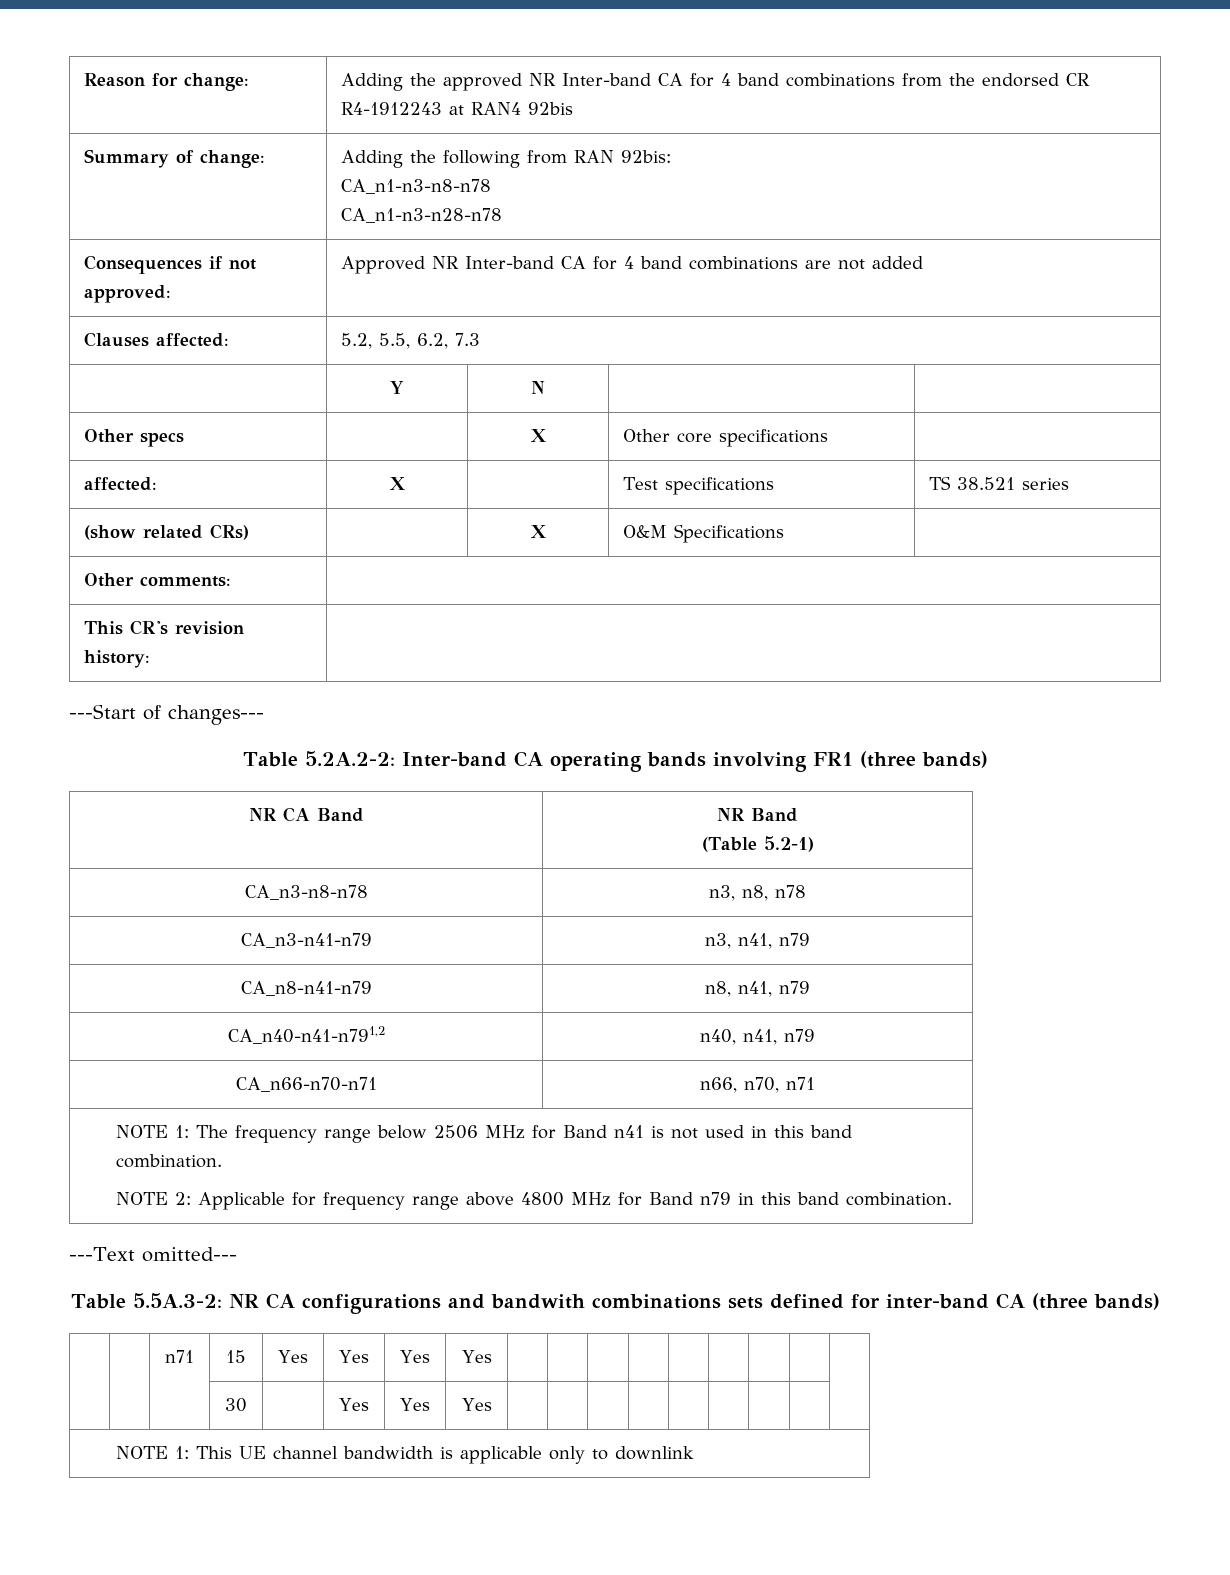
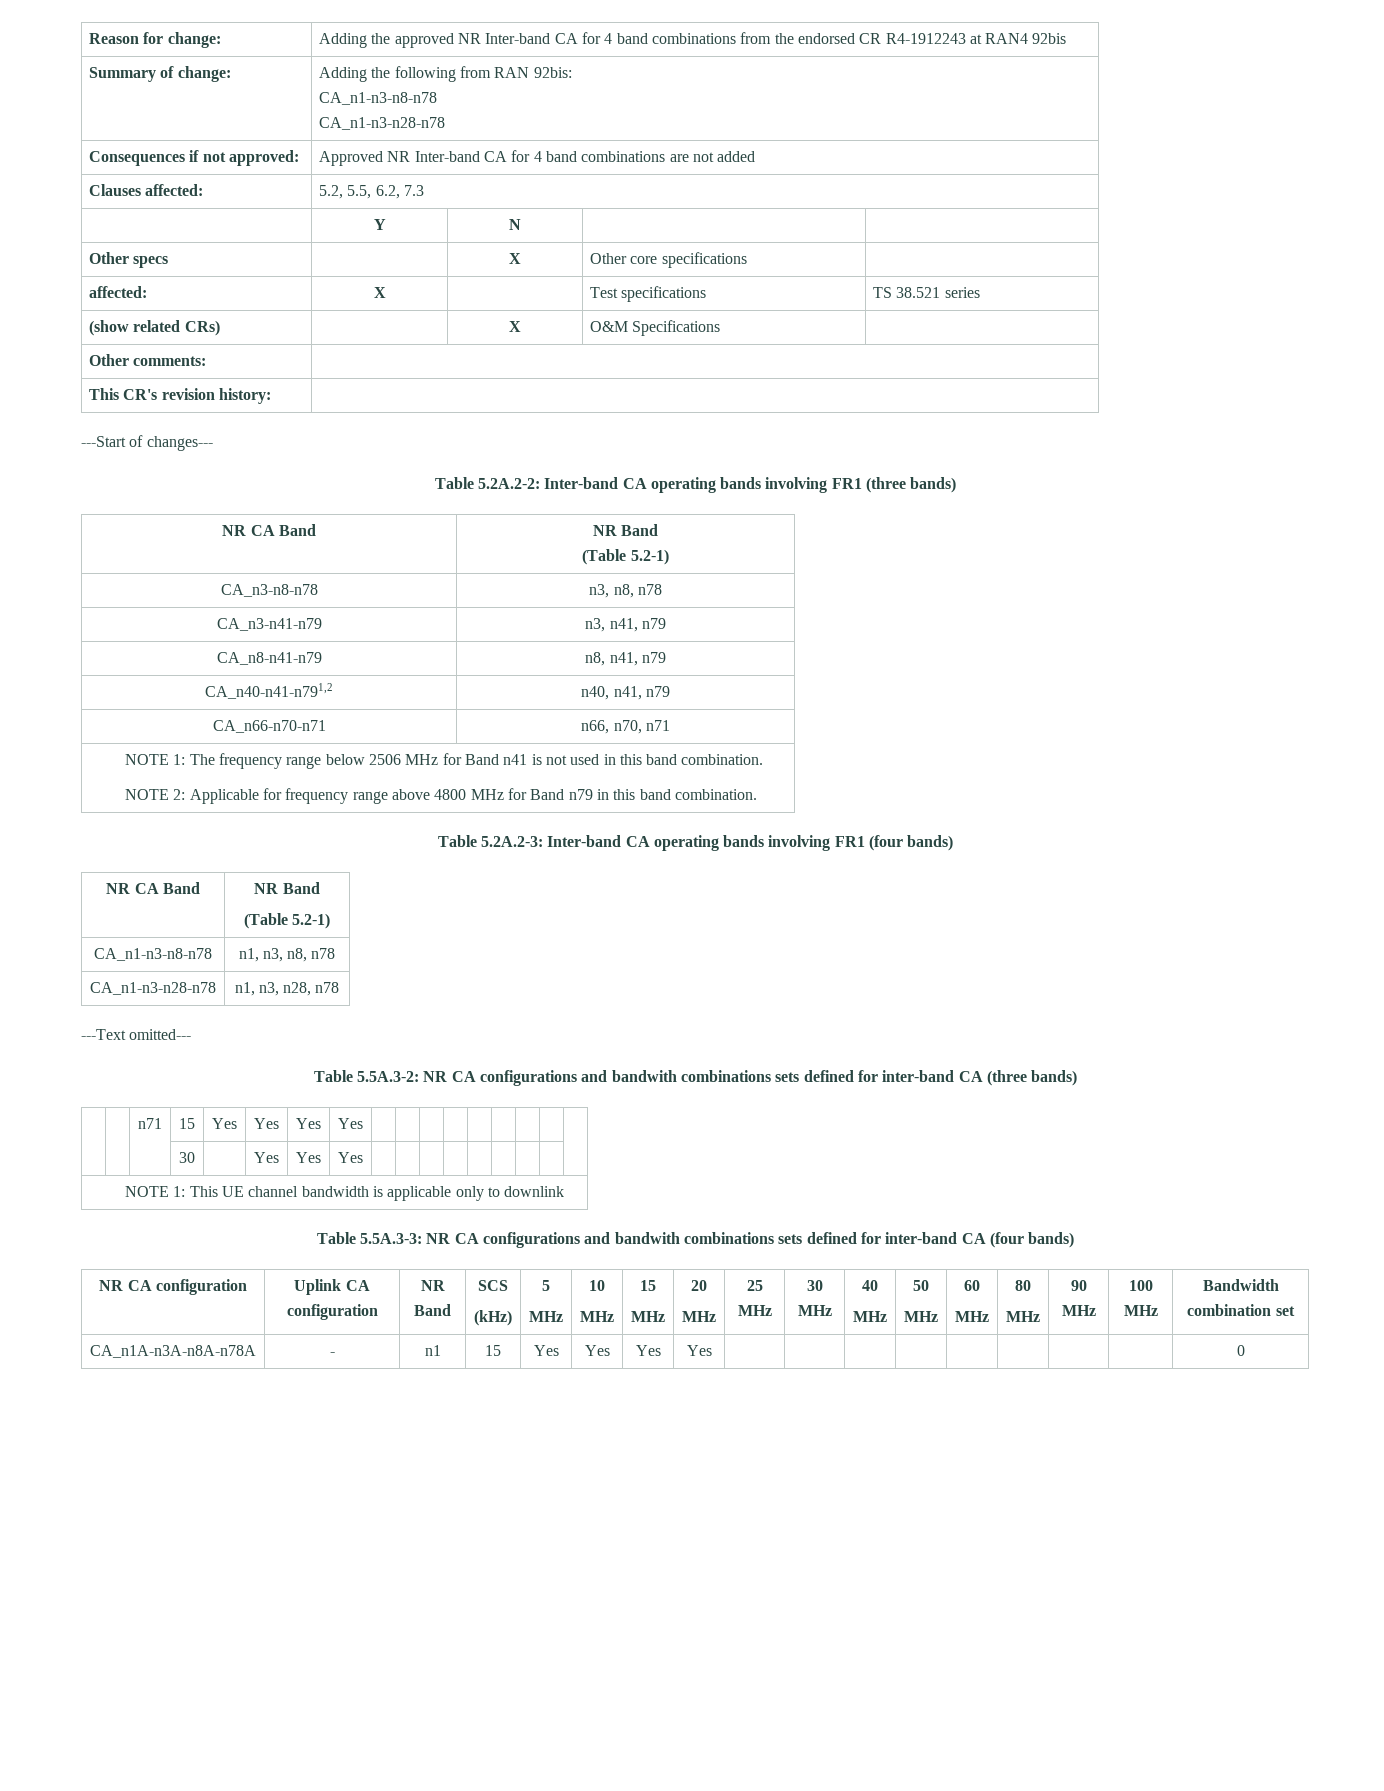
(953, 1199) none -> [437,835,954,851] [106,882,200,894] [254,882,320,894] [243,913,331,929] [94,948,212,961] [238,948,336,962] [90,982,216,995] [234,982,340,996] // Table 5.2A.2-3: Inter-band CA operating bands involving FR1 (four bands) // NR CA Band | NR Band // (Table 5.2-1) // CA_n1-n3-n8-n78 | n1, n3, n8, n78 // CA_n1-n3-n28-n78 | n1, n3, n28, n78
(695, 1453) none -> [316,1232,1075,1248] [99,1279,247,1295] [294,1279,370,1295] [286,1304,378,1320] [420,1280,445,1291] [414,1304,451,1316] [478,1280,508,1291] [474,1310,512,1326] [542,1280,550,1291] [529,1311,563,1322] [589,1280,605,1291] [580,1311,614,1322] [640,1280,656,1291] [631,1311,665,1322] [691,1280,707,1291] [682,1311,716,1322] [746,1280,763,1291] [737,1305,772,1316] [806,1280,823,1291] [797,1305,832,1316] [862,1280,878,1291] [853,1311,887,1322] [913,1280,929,1291] [904,1311,938,1322] [964,1280,980,1291] [955,1311,989,1322] [1015,1280,1031,1291] [1006,1311,1040,1322] [1070,1280,1087,1291] [1061,1305,1096,1316] [1128,1280,1153,1291] [1123,1305,1158,1316] [1202,1279,1279,1291] [1187,1304,1295,1316] [90,1345,256,1358] [329,1352,335,1356] [424,1345,441,1356] [485,1345,501,1356] [533,1345,559,1356] [584,1345,610,1356] [635,1345,661,1356] [686,1345,712,1356] [1236,1345,1245,1356] // Table 5.5A.3-3: NR CA configurations and bandwith combinations sets defined for inter-band CA (four bands) // NR CA configuration | Uplink CA configuration | NR Band | SCS // (kHz) | 5 // MHz | 10 // MHz | 15 // MHz | 20 // MHz | 25 MHz | 30 MHz | 40 // MHz | 50 // MHz | 60 // MHz | 80 // MHz | 90 MHz | 100 MHz | Bandwidth combination set // CA_n1A-n3A-n8A-n78A | - | n1 | 15 | Yes | Yes | Yes | Yes | | | | | | | | | 0

